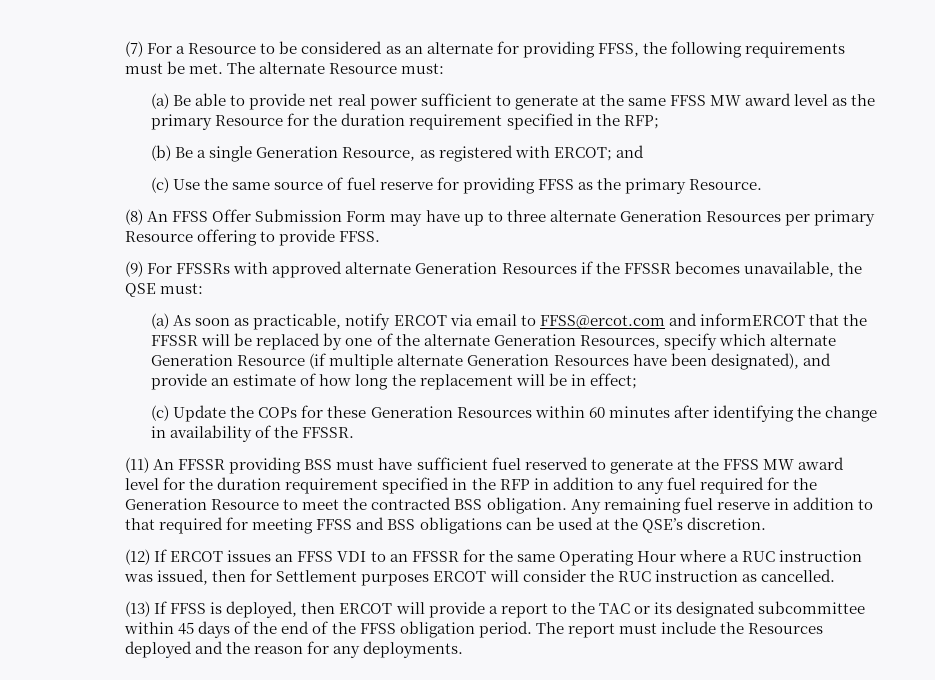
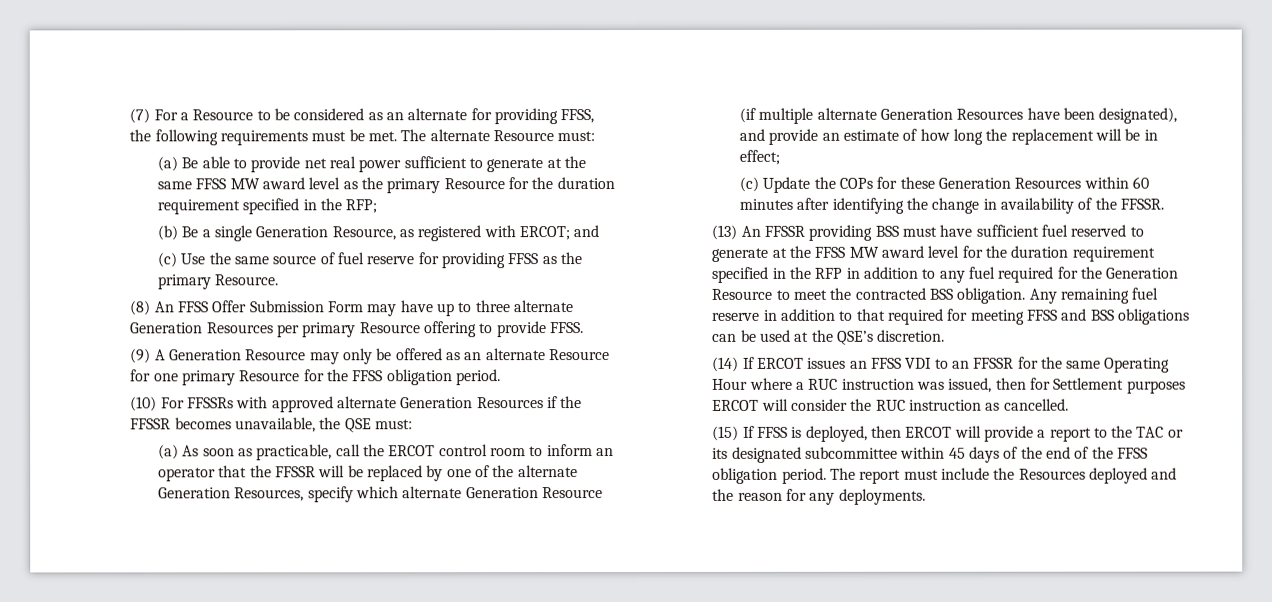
(144, 269) none -> [154,348,610,365] [130,369,501,386] [130,396,158,412] A Generation Resource may only be offered as an alternate Resource for one primary Resource for the FFSS obligation period. // (10)
[345,313,805,330] notify ERCOT via email to FFSS@ercot.com and informERCOT -> [335,444,614,457] [157,467,216,482] call the ERCOT control room to inform an operator
[125,457,150,473] (11) -> [711,224,738,240] (13)
[125,549,151,565] (12) -> [712,356,740,372] (14)
[125,601,151,617] (13) -> [712,425,740,441] (15)

